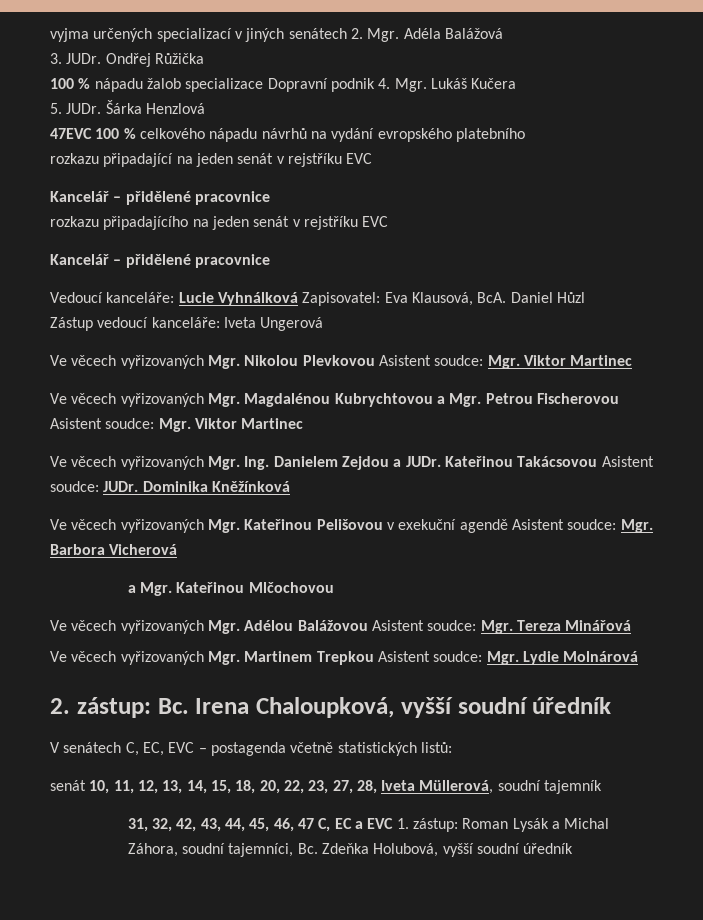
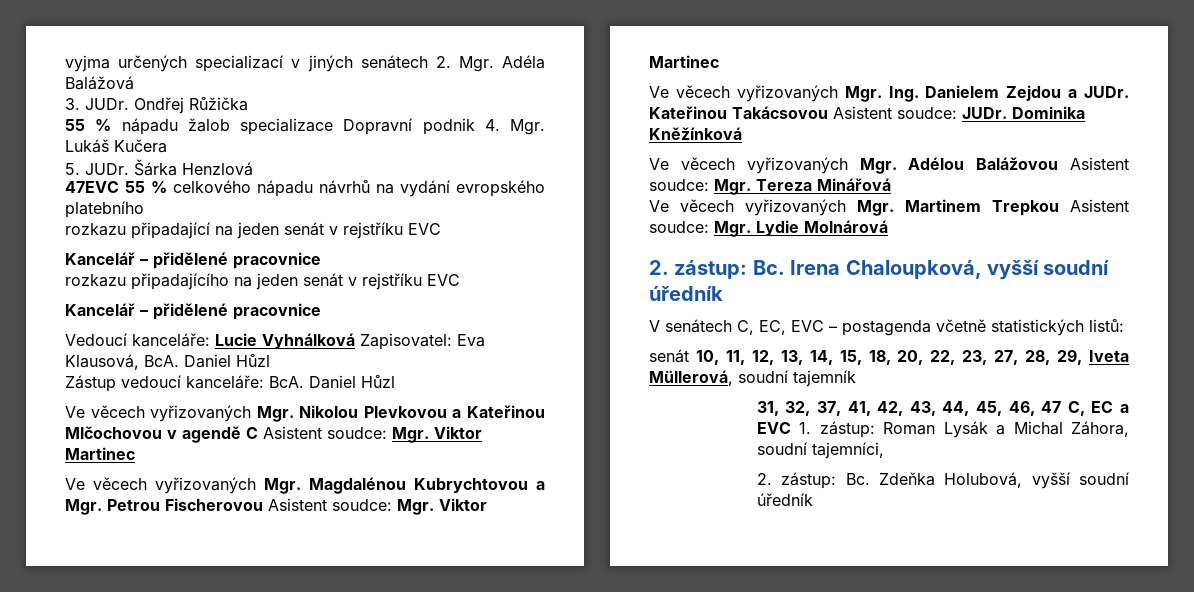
[50,78,74,89] 100 -> [65,119,85,131] 55
[95,128,120,139] 100 -> [125,181,145,193] 55
[223,317,324,331] Iveta Ungerová -> [269,375,395,389] BcA. Daniel Hůzl
(375, 360) none -> [452,405,545,418] [65,426,258,443] a Kateřinou Mlčochovou v agendě C
[50,519,653,533] [50,544,178,555] [127,582,334,596] // Ve věcech vyřizovaných Mgr. Kateřinou Pelišovou v exekuční agendě Asistent soudce: Mgr. Barbora Vicherová // a Mgr. Kateřinou Mlčochovou -> (742, 133) none
(377, 787) none -> [1057,349,1083,365] 29,
(173, 825) none -> [817,401,871,416] 37, 41,
(294, 850) none -> [756,472,837,489] // 2. zástup:

